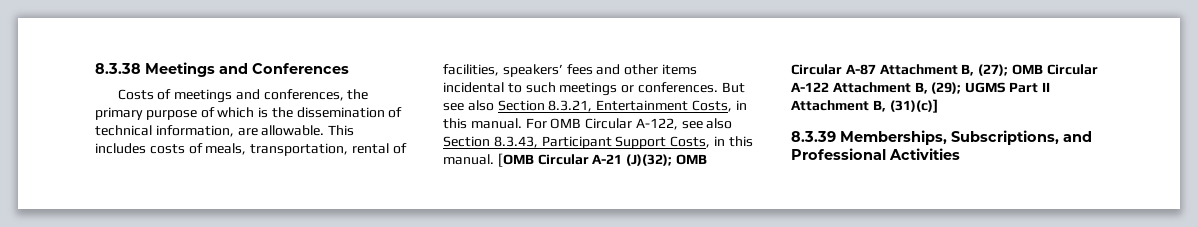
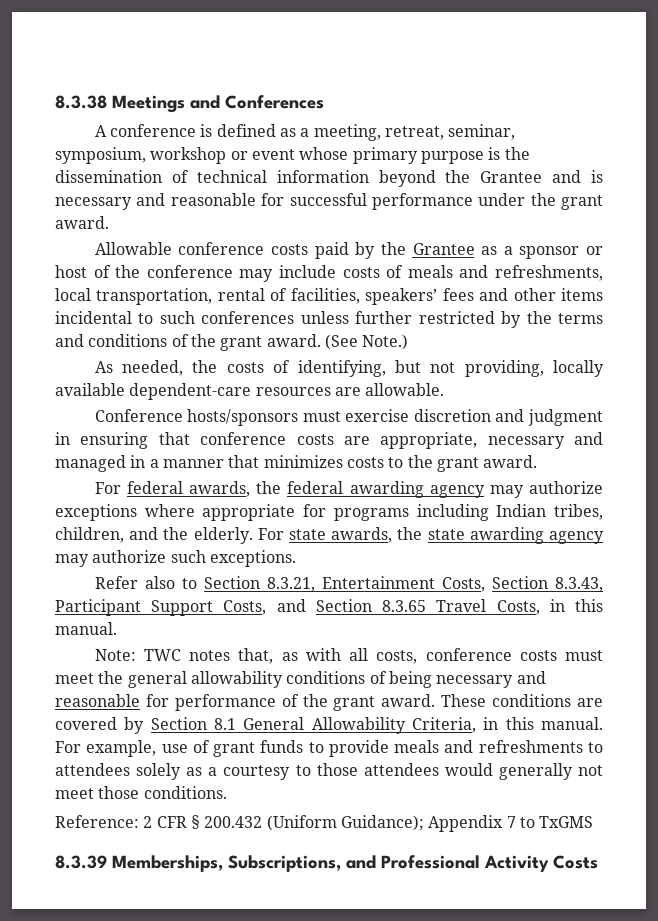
[117,89,369,103] [95,107,255,120] Costs of meetings and conferences, the primary purpose of which -> [94,124,516,141] [55,147,484,164] A conference is defined as a meeting, retreat, seminar, symposium, workshop or event whose primary purpose
[155,125,355,137] [95,143,247,155] information, are allowable. This includes costs of meals, -> [276,170,603,187] [55,193,603,210] [55,216,109,229] [94,242,603,259] [55,265,604,282] [55,288,91,301] information beyond the Grantee and is necessary and reasonable for successful performance under the grant award. // Allowable conference costs paid by the Grantee as a sponsor or host of the conference may include costs of meals and refreshments, local
[559,82,745,96] [443,100,747,112] [443,118,733,130] meetings or conferences. But see also Section 8.3.21, Entertainment Costs, in this manual. For OMB Circular A-122, see also -> [201,311,604,328] [55,334,409,351] [94,360,604,377] [55,383,445,400] [94,409,603,426] [55,432,603,449] [55,455,538,472] [94,481,603,498] [55,504,603,521] [55,527,604,544] [55,550,296,567] [94,576,485,592] conferences unless further restricted by the terms and conditions of the grant award. (See Note.) // As needed, the costs of identifying, but not providing, locally available dependent-care resources are allowable. // Conference hosts/sponsors must exercise discretion and judgment in ensuring that conference costs are appropriate, necessary and managed in a manner that minimizes costs to the grant award. // For federal awards, the federal awarding agency may authorize exceptions where appropriate for programs including Indian tribes, children, and the elderly. For state awards, the state awarding agency may authorize such exceptions. // Refer also to Section 8.3.21, Entertainment Costs,
[713,136,753,147] [443,153,707,167] [791,64,1098,76] [791,82,1050,94] [791,99,938,113] in this manual. [OMB Circular A-21 (J)(32); OMB Circular A-87 Attachment B, (27); OMB Circular A-122 Attachment B, (29); UGMS Part II Attachment B, (31)(c)] -> [276,599,603,615] [55,622,117,635] [94,648,603,664] [55,671,546,688] [55,694,604,711] [55,717,603,734] [55,740,603,757] [55,763,604,780] [55,786,227,799] [55,815,594,832] and Section 8.3.65 Travel Costs, in this manual. // Note: TWC notes that, as with all costs, conference costs must meet the general allowability conditions of being necessary and reasonable for performance of the grant award. These conditions are covered by Section 8.1 General Allowability Criteria, in this manual. For example, use of grant funds to provide meals and refreshments to attendees solely as a courtesy to those attendees would generally not meet those conditions. // Reference: 2 CFR § 200.432 (Uniform Guidance); Appendix 7 to TxGMS
[889,148,960,160] Activities -> [484,855,598,872] Activity Costs

